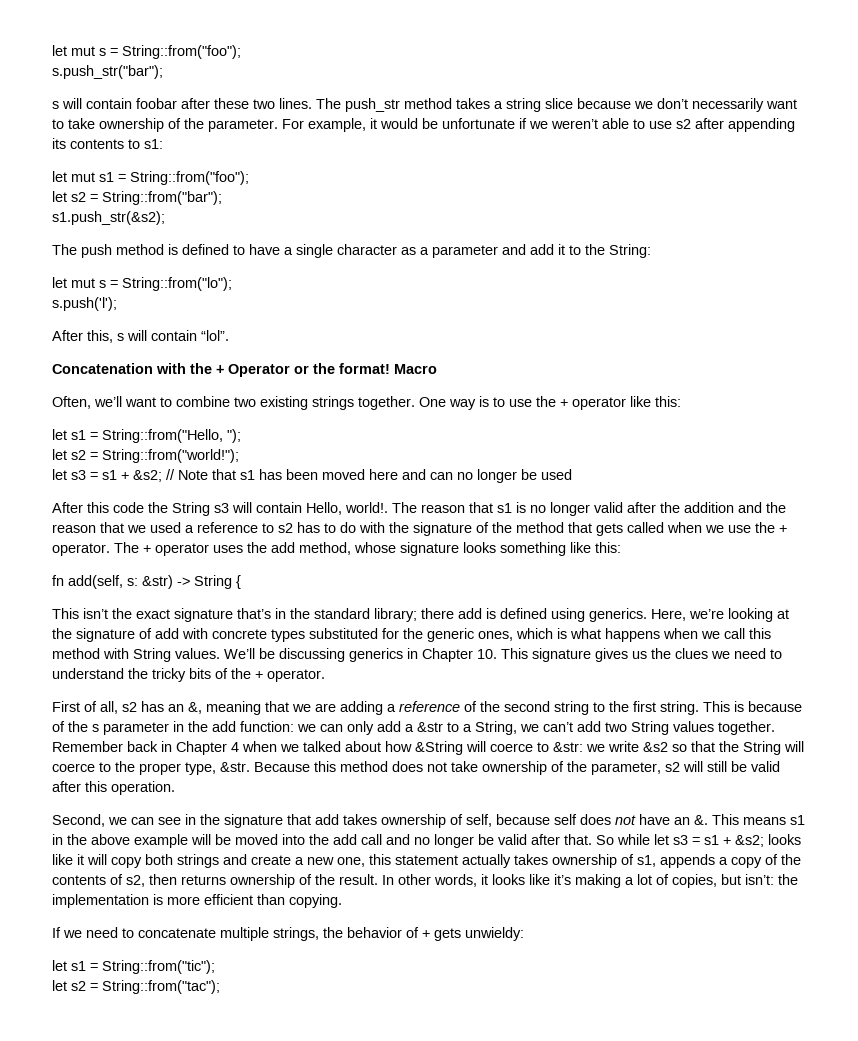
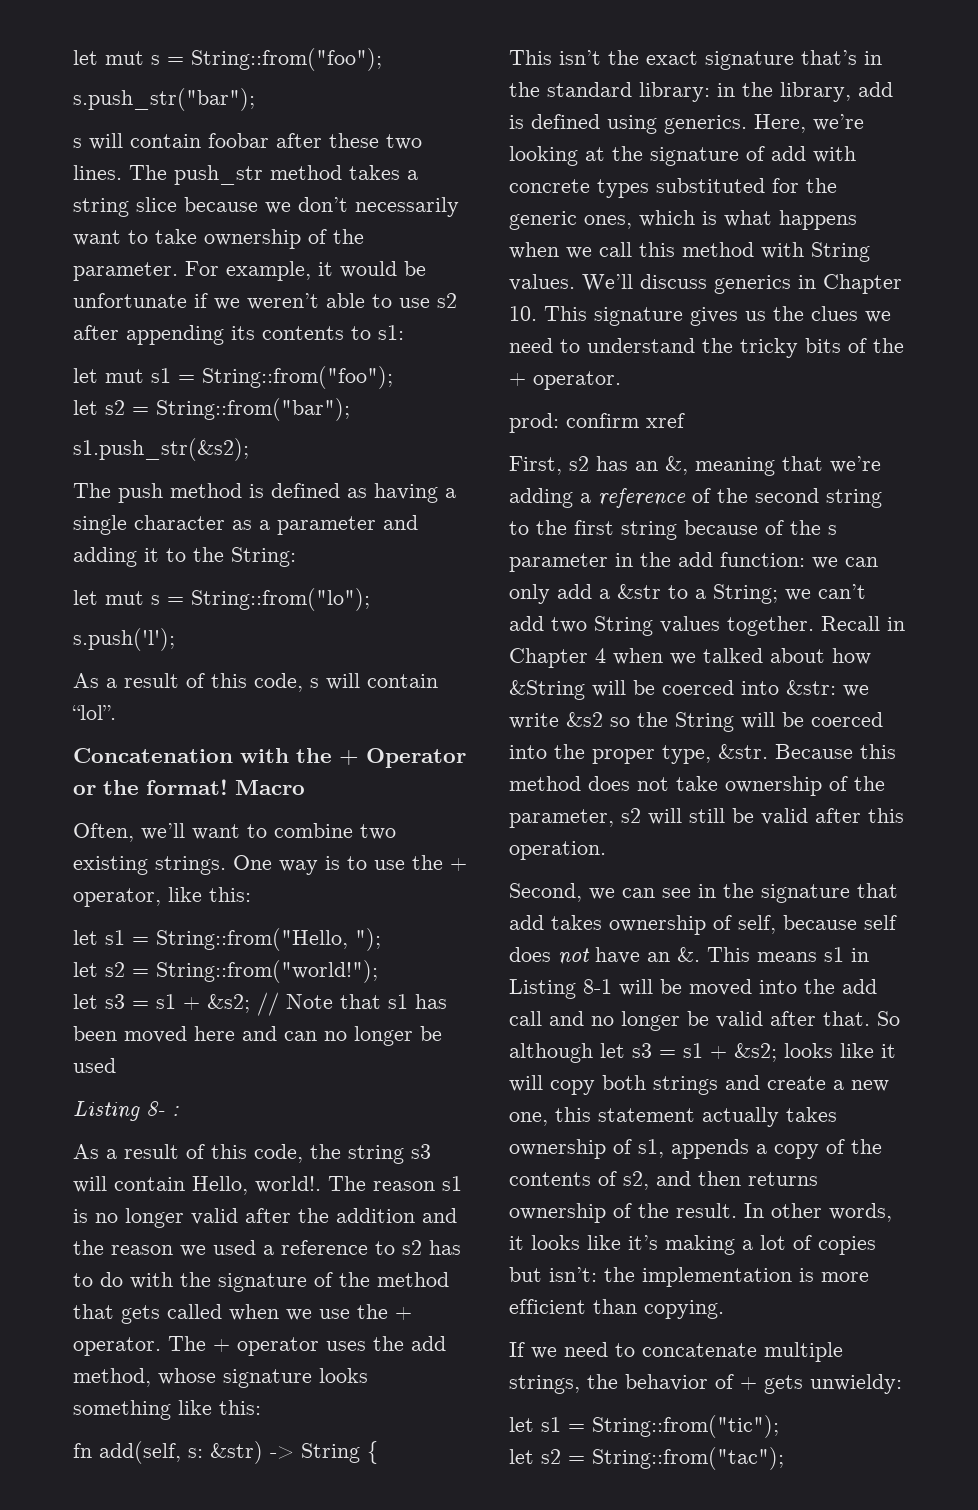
[233,244,280,255] to have -> [347,483,438,503] as having
[530,244,554,255] add -> [73,547,137,567] adding
[52,330,113,343] After this, -> [73,673,303,692] As a result of this code,
[312,396,415,410] strings together. -> [155,856,226,875] strings.
[572,397,626,410] operator -> [73,888,161,907] operator,
[52,502,210,516] After this code the String -> [73,1101,179,1121] [73,1144,404,1164] Listing 8- : // As a result of this code, the string
[469,502,493,513] that -> (435, 1186) none
[100,522,124,533] that -> (173, 1250) none
[374,608,454,622] library; there -> [639,82,851,102] library: in the library,
[259,648,345,662] be discussing -> [640,274,707,289] discuss
[52,701,118,714] First of all, -> [509,413,685,433] [509,456,562,475] prod: confirm xref // First,
[292,703,336,712] we are -> [830,456,881,473] we’re
[660,701,744,715] string. This is -> [621,521,677,540] string
[475,721,517,735] String, -> [713,584,778,604] String;
[52,741,158,752] Remember back -> [821,616,880,631] Recall
[490,742,549,752] coerce to -> [633,680,779,695] be coerced into
[691,741,715,752] that -> (630, 722) none
[52,762,111,772] coerce to -> [782,712,883,727] [509,745,547,759] be coerced into
[67,834,188,848] the above example -> [509,979,612,999] Listing 8-1
[617,834,650,845] while -> [509,1043,593,1063] although
(145, 881) none -> [656,1171,691,1186] and
[672,874,717,888] copies, -> [818,1236,876,1255] copies

